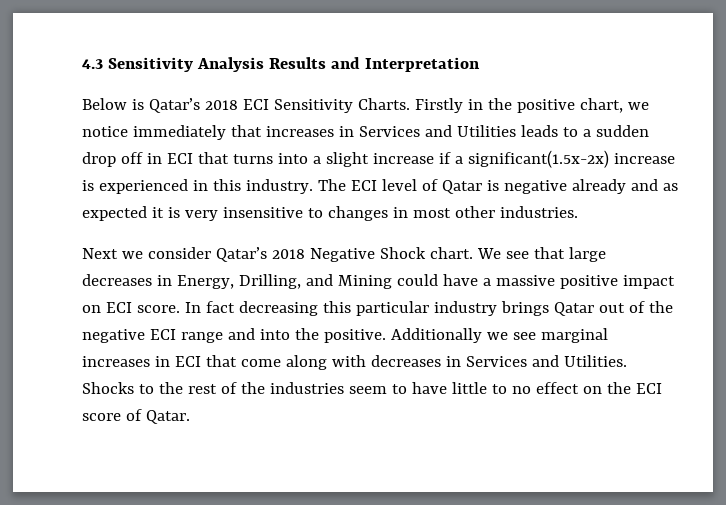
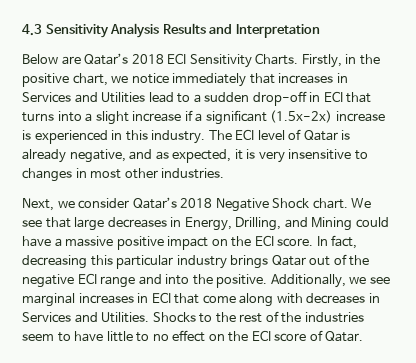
[131,99,144,110] is -> [61,56,81,65] are
[414,98,463,113] Firstly -> [301,54,342,68] Firstly,
[520,125,558,137] leads -> [148,92,174,103] lead
[82,152,143,167] drop off -> [252,91,307,106] drop-off
[467,150,609,168] significant(1.5x-2x) -> [205,110,333,125] significant (1.5x-2x)
[503,179,626,194] negative already -> [22,149,126,163] already negative,
[82,206,147,221] expected -> [172,149,232,163] expected,
[82,248,118,259] Next -> [22,198,54,211] Next,
(101, 309) none -> [231,236,252,247] the
[205,301,235,313] fact -> [331,235,358,249] fact,
[390,328,482,343] Additionally -> [270,274,346,288] Additionally,

